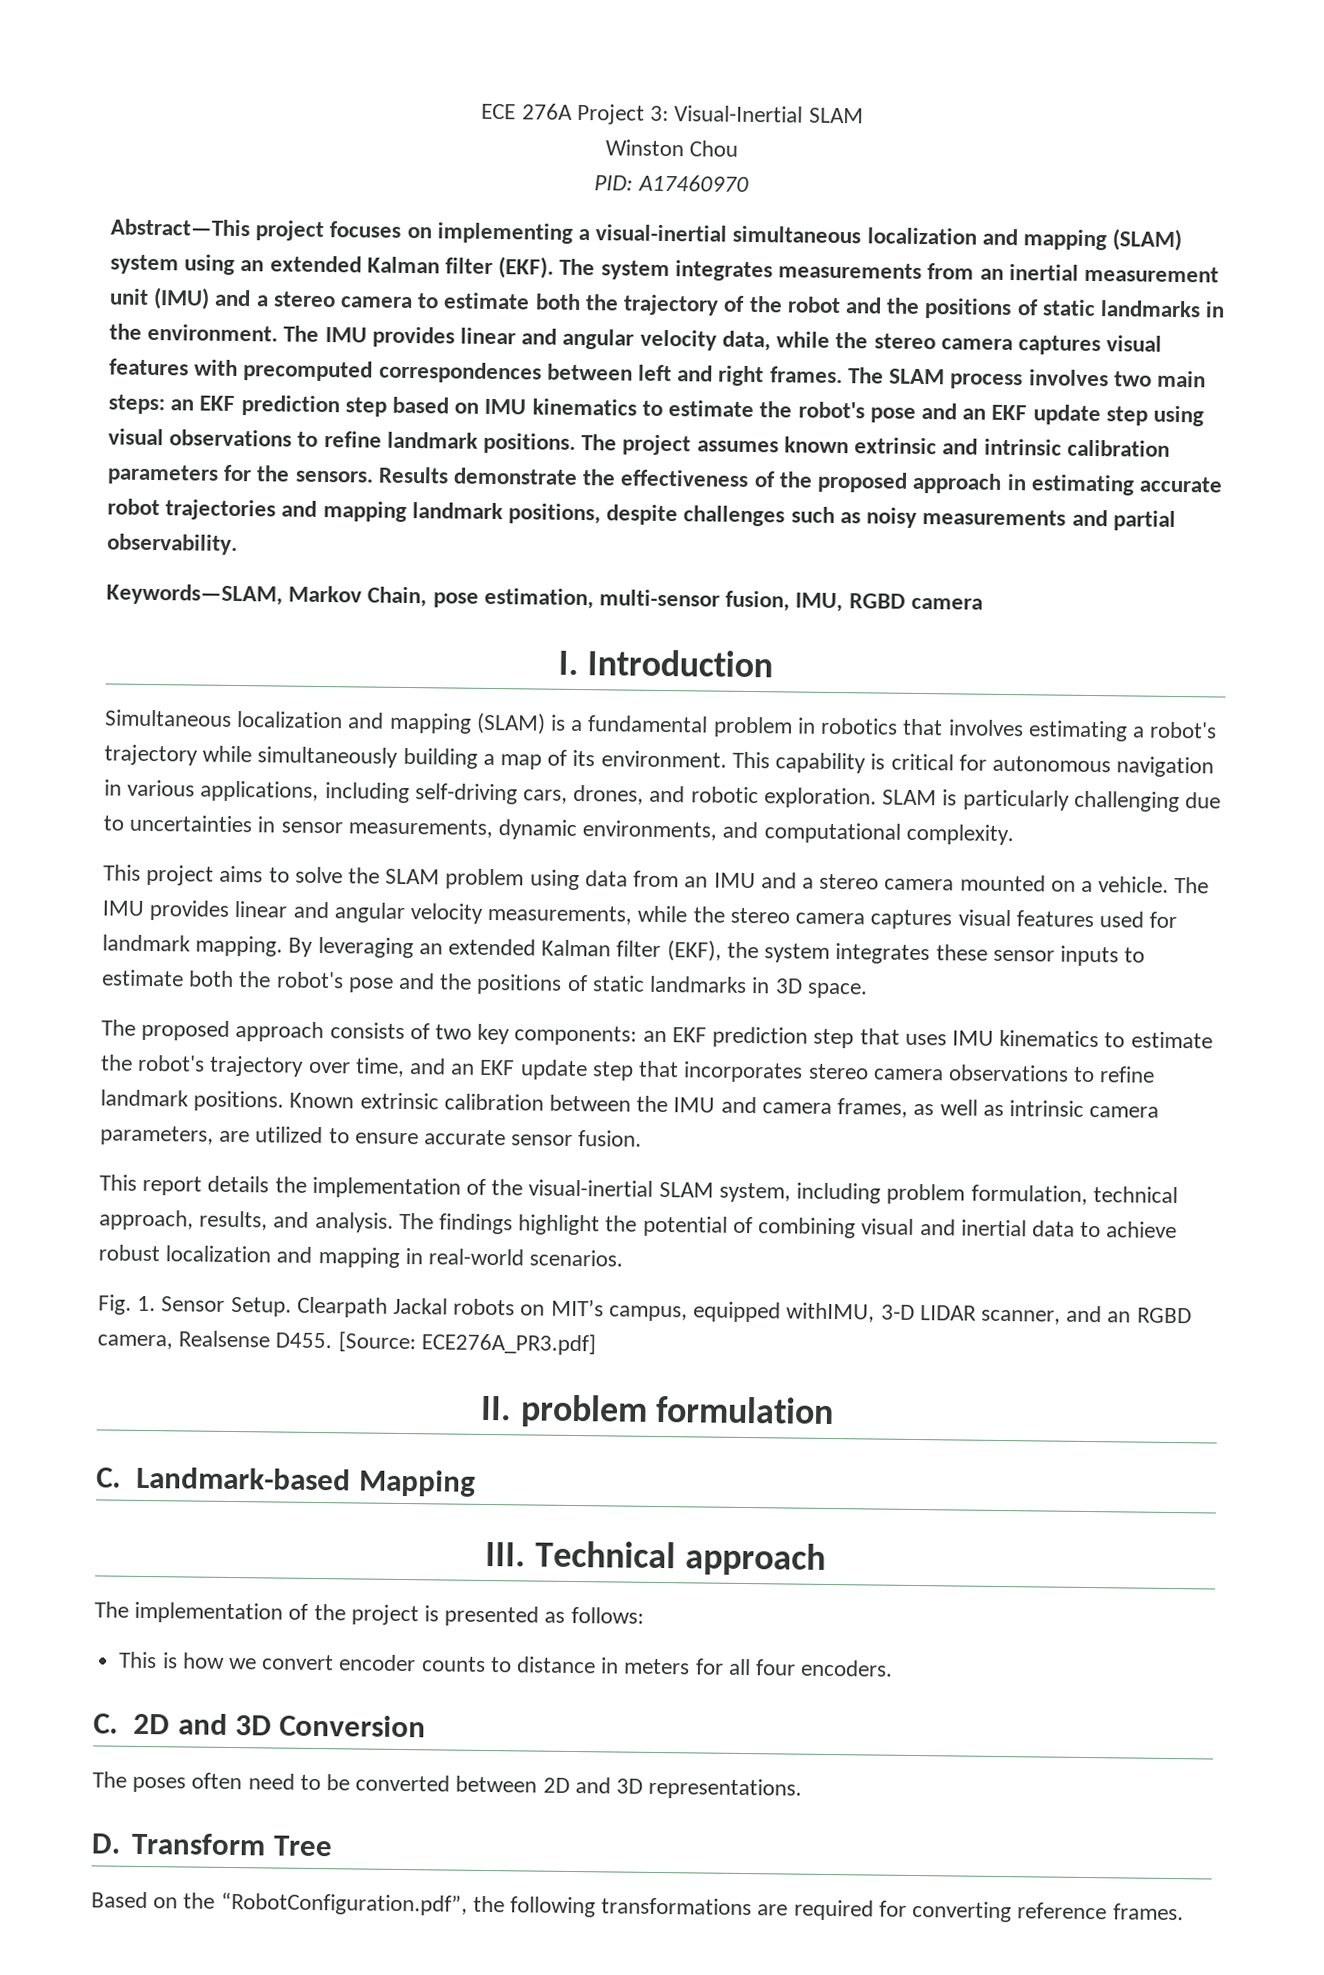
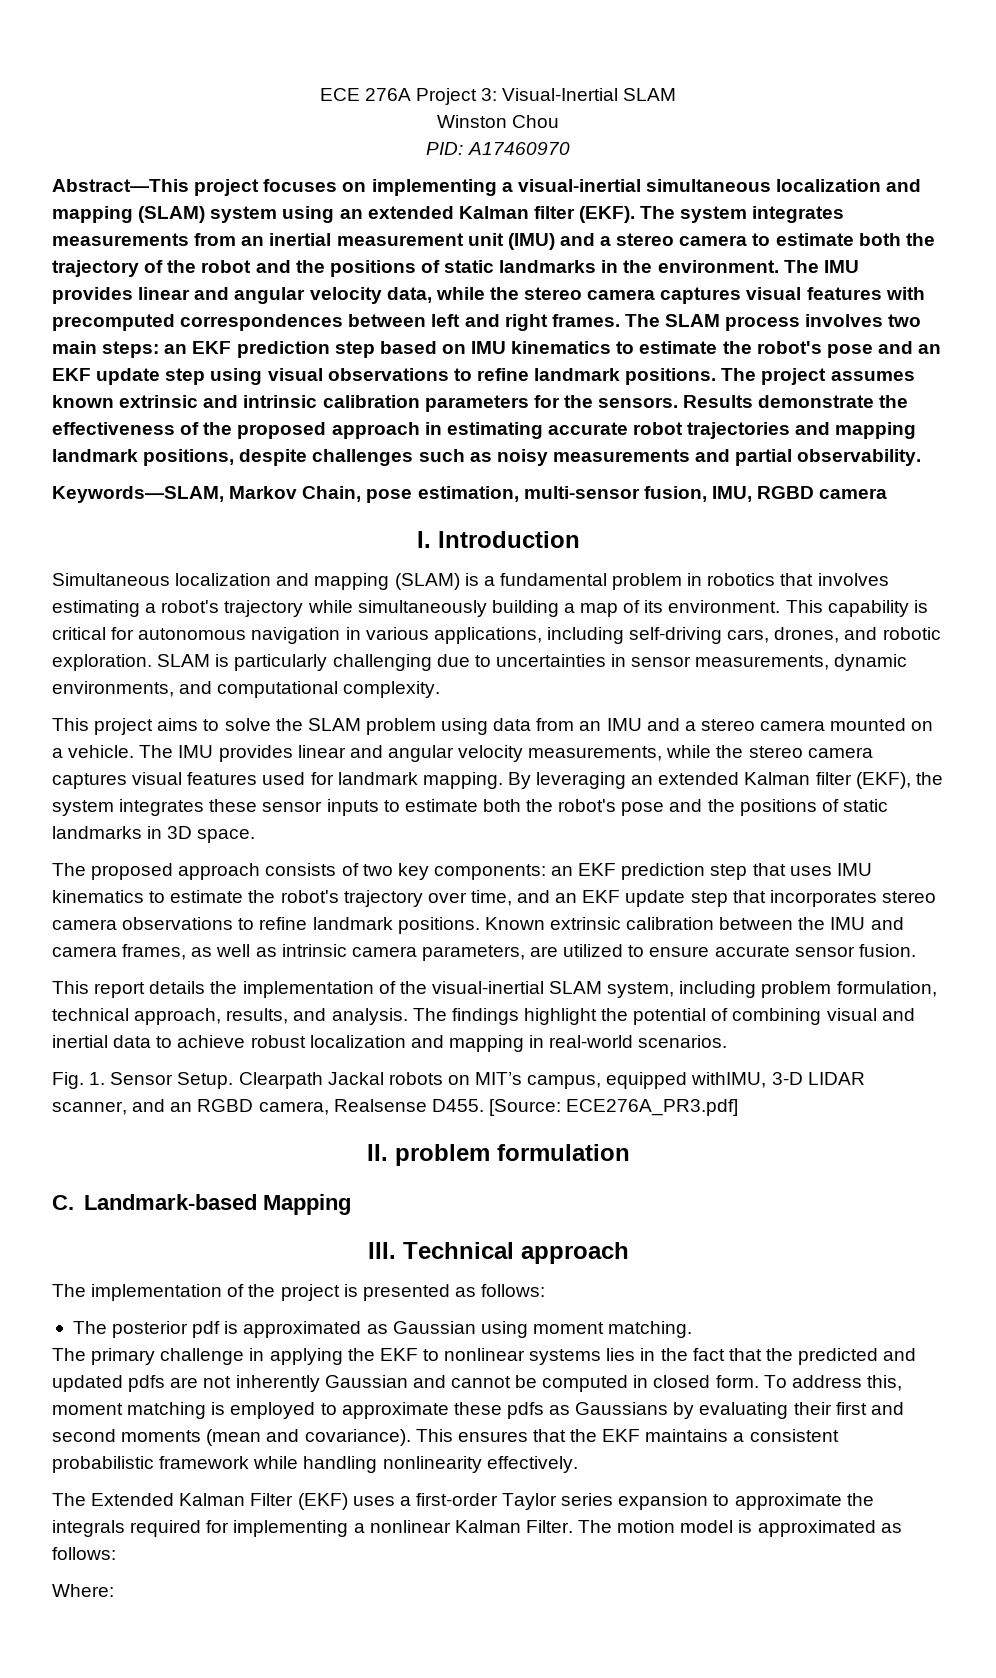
[119,1651,894,1677] [93,1713,427,1738] [92,1771,803,1800] [91,1832,333,1857] [91,1891,1184,1923] This is how we convert encoder counts to distance in meters for all four encoders. // C. 2D and 3D Conversion // The poses often need to be converted between 2D and 3D representations. // D. Transform Tree // Based on the “RobotConfiguration.pdf”, the following transformations are required for converting reference frames. -> [72,1321,693,1338] [52,1348,917,1365] [52,1375,902,1392] [52,1402,904,1419] [52,1429,839,1446] [52,1456,578,1473] [52,1493,874,1510] [52,1520,902,1537] [52,1547,116,1560] [52,1584,114,1597] The posterior pdf is approximated as Gaussian using moment matching. // The primary challenge in applying the EKF to nonlinear systems lies in the fact that the predicted and updated pdfs are not inherently Gaussian and cannot be computed in closed form. To address this, moment matching is employed to approximate these pdfs as Gaussians by evaluating their first and second moments (mean and covariance). This ensures that the EKF maintains a consistent probabilistic framework while handling nonlinearity effectively. // The Extended Kalman Filter (EKF) uses a first-order Taylor series expansion to approximate the integrals required for implementing a nonlinear Kalman Filter. The motion model is approximated as follows: // Where:

